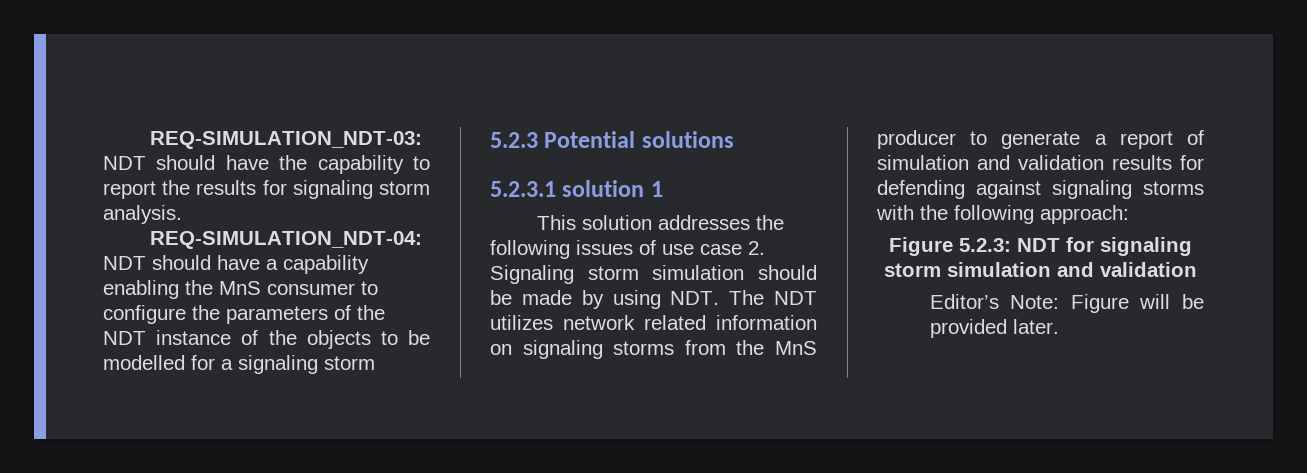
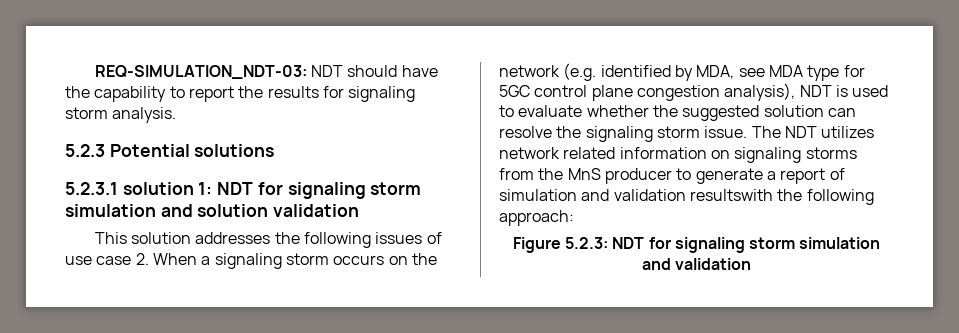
[149,231,422,249] [103,255,369,274] [103,280,378,299] [103,305,385,324] [103,330,430,349] [103,355,375,374] // REQ-SIMULATION_NDT-04: NDT should have a capability enabling the MnS consumer to configure the parameters of the NDT instance of the objects to be modelled for a signaling storm -> (177, 115) none
[650,181,663,197] 1 -> [198,182,422,199] [65,204,360,217] 1: NDT for signaling storm simulation and solution validation
[490,265,817,284] [490,290,720,309] Signaling storm simulation should be made by using NDT. -> [152,253,437,269] [499,63,865,81] [499,83,889,101] [499,105,856,121] [499,126,748,142] When a signaling storm occurs on the network (e.g. identified by MDA, see MDA type for 5GC control plane congestion analysis), NDT is used to evaluate whether the suggested solution can resolve the signaling storm issue.
[1112,155,1204,170] [877,180,1204,199] [876,205,914,220] results for defending against signaling storms with -> [689,189,773,201] resultswith
[929,294,1204,313] [929,319,1059,338] // Editor’s Note: Figure will be provided later. -> (752, 264) none

